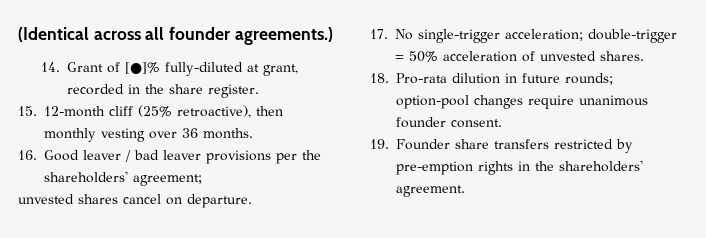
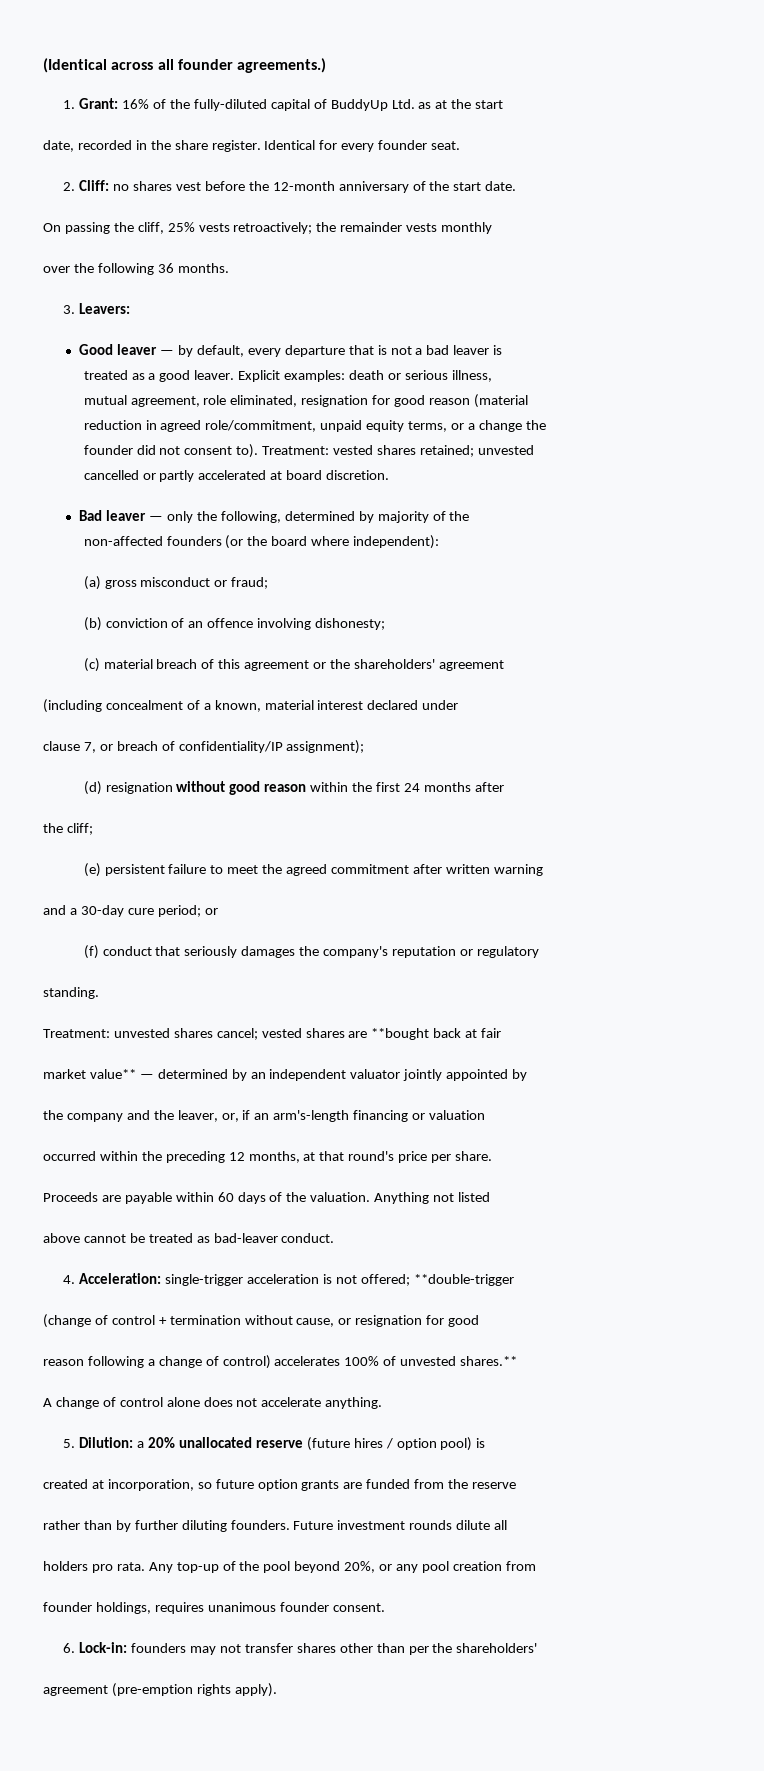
[40,62,298,76] 14. Grant of [●]% fully-diluted at grant, -> [63,98,504,111] [43,140,74,152] 1. Grant: 16% of the fully-diluted capital of BuddyUp Ltd. as at the start // date,
[18,105,283,118] [44,128,253,142] [18,150,321,164] [44,171,202,186] [18,194,252,208] [370,29,677,43] [395,51,644,62] [370,73,613,85] [396,95,648,109] [396,117,502,128] [370,139,633,153] [396,160,643,175] [396,185,465,197] // 15. 12-month cliff (25% retroactive), then monthly vesting over 36 months. // 16. Good leaver / bad leaver provisions per the shareholders' agreement; // unvested shares cancel on departure. // 17. No single-trigger acceleration; double-trigger = 50% acceleration of unvested shares. // 18. Pro-rata dilution in future rounds; option-pool changes require unanimous founder consent. // 19. Founder share transfers restricted by pre-emption rights in the shareholders' agreement. -> [264,140,461,152] [63,180,517,193] [43,222,493,234] [43,263,229,275] [63,303,131,314] [79,344,503,357] [83,370,492,382] [83,394,528,408] [83,420,546,432] [83,444,534,458] [83,470,390,482] [79,510,470,523] [83,535,440,549] [83,576,269,590] [83,617,386,631] [83,658,504,672] [43,699,459,713] [43,740,365,754] [83,781,504,795] [43,823,93,835] [83,863,543,877] [43,905,218,917] [83,945,539,959] [43,987,99,999] [43,1028,502,1040] [43,1069,528,1081] [43,1110,486,1122] [43,1151,493,1163] [43,1192,491,1204] [43,1233,335,1243] [63,1273,514,1286] [43,1314,480,1328] [43,1355,518,1369] [43,1397,383,1409] [63,1437,486,1451] [43,1479,517,1491] [43,1520,508,1532] [43,1561,536,1573] [43,1602,385,1614] [63,1642,538,1655] [43,1683,277,1697] Identical for every founder seat. // 2. Cliff: no shares vest before the 12-month anniversary of the start date. // On passing the cliff, 25% vests retroactively; the remainder vests monthly // over the following 36 months. // 3. Leavers: // Good leaver — by default, every departure that is not a bad leaver is // treated as a good leaver. Explicit examples: death or serious illness, // mutual agreement, role eliminated, resignation for good reason (material // reduction in agreed role/commitment, unpaid equity terms, or a change the // founder did not consent to). Treatment: vested shares retained; unvested // cancelled or partly accelerated at board discretion. // Bad leaver — only the following, determined by majority of the // non-affected founders (or the board where independent): // (a) gross misconduct or fraud; // (b) conviction of an offence involving dishonesty; // (c) material breach of this agreement or the shareholders' agreement // (including concealment of a known, material interest declared under // clause 7, or breach of confidentiality/IP assignment); // (d) resignation without good reason within the first 24 months after // the cliff; // (e) persistent failure to meet the agreed commitment after written warning // and a 30-day cure period; or // (f) conduct that seriously damages the company's reputation or regulatory // standing. // Treatment: unvested shares cancel; vested shares are **bought back at fair // market value** — determined by an independent valuator jointly appointed by // the company and the leaver, or, if an arm's-length financing or valuation // occurred within the preceding 12 months, at that round's price per share. // Proceeds are payable within 60 days of the valuation. Anything not listed // above cannot be treated as bad-leaver conduct. // 4. Acceleration: single-trigger acceleration is not offered; **double-trigger // (change of control + termination without cause, or resignation for good // reason following a change of control) accelerates 100% of unvested shares.** // A change of control alone does not accelerate anything. // 5. Dilution: a 20% unallocated reserve (future hires / option pool) is // created at incorporation, so future option grants are funded from the reserve // rather than by further diluting founders. Future investment rounds dilute all // holders pro rata. Any top-up of the pool beyond 20%, or any pool creation from // founder holdings, requires unanimous founder consent. // 6. Lock-in: founders may not transfer shares other than per the shareholders' // agreement (pre-emption rights apply).

